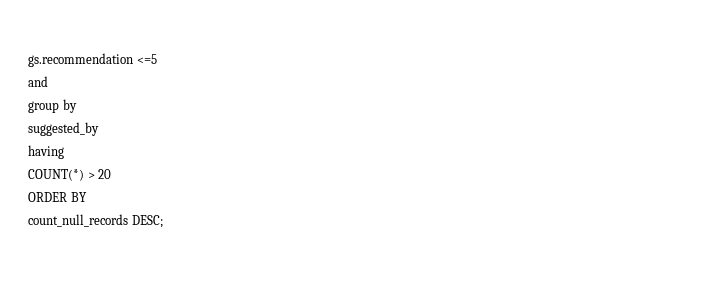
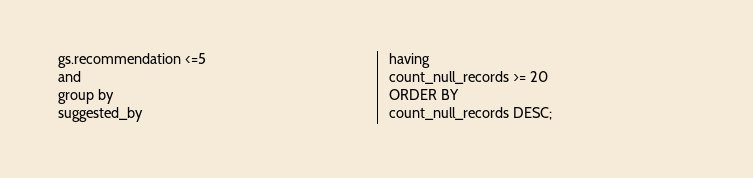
[28,169,95,181] COUNT(*) > -> [389,71,526,84] count_null_records >=

